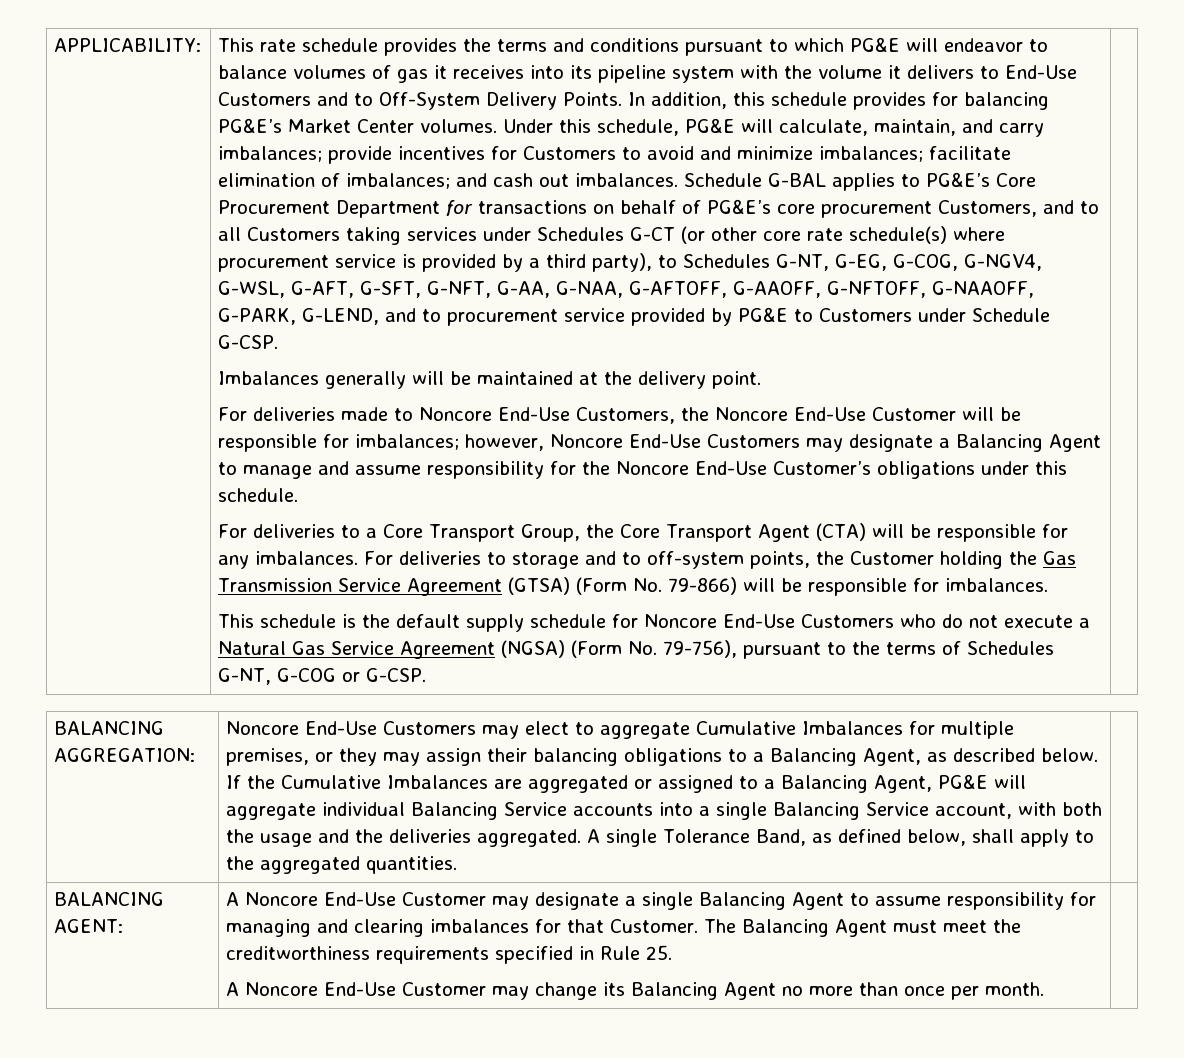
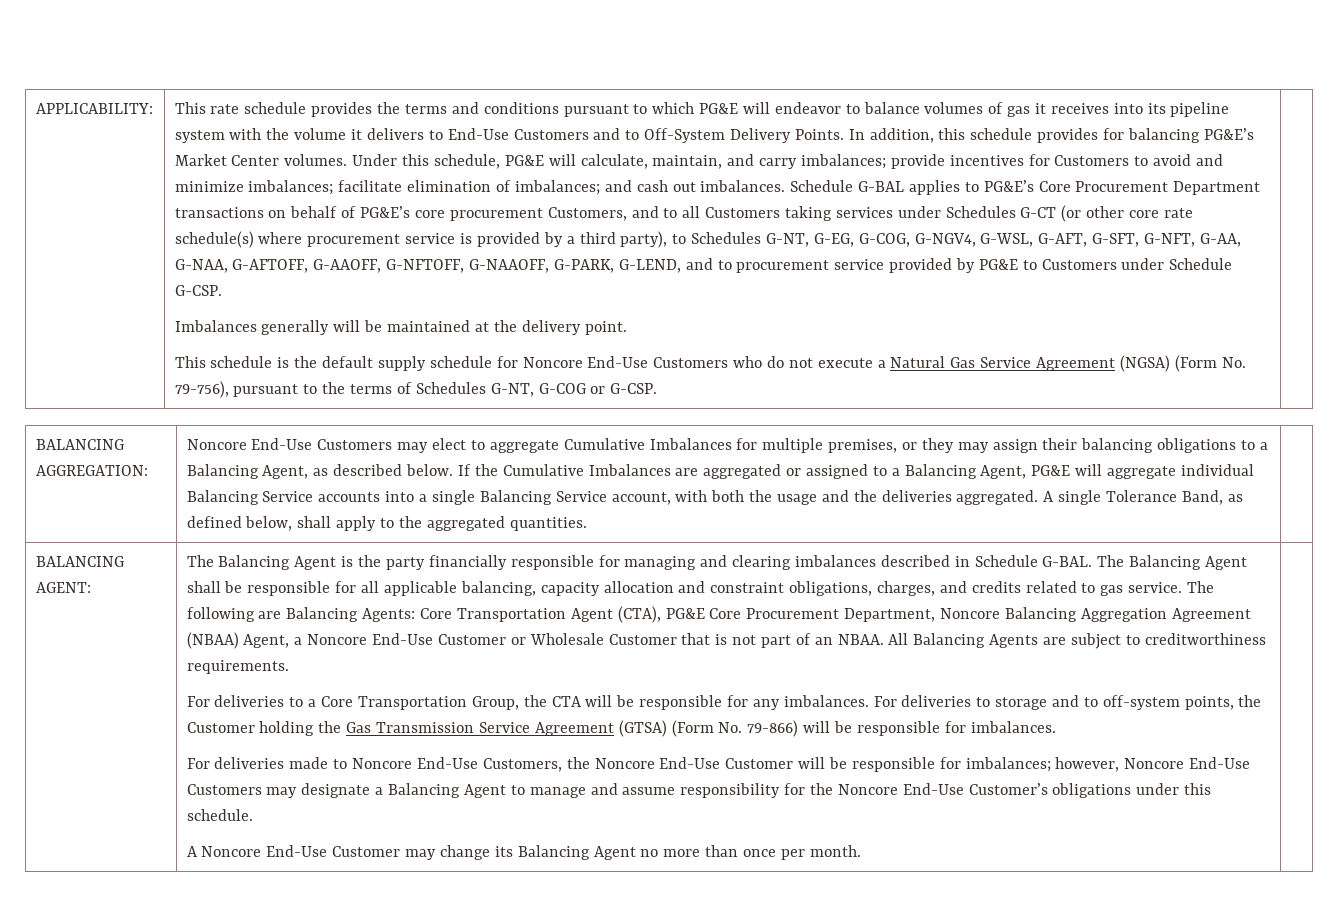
[446,200,474,216] for -> (1261, 188) none
[218,407,1022,424] [218,434,1102,452] [218,461,1068,479] [218,488,299,502] [218,523,1069,542] [218,551,1077,569] [218,577,1049,596] // For deliveries made to Noncore End-Use Customers, the Noncore End-Use Customer will be responsible for imbalances; however, Noncore End-Use Customers may designate a Balancing Agent to manage and assume responsibility for the Noncore End-Use Customer’s obligations under this schedule. // For deliveries to a Core Transport Group, the Core Transport Agent (CTA) will be responsible for any imbalances. For deliveries to storage and to off-system points, the Customer holding the Gas Transmission Service Agreement (GTSA) (Form No. 79-866) will be responsible for imbalances. -> (627, 328) none
[226,892,1065,910] A Noncore End-Use Customer may designate a single Balancing Agent to assume responsibility -> [186,555,594,570] The Balancing Agent is the party financially responsible
[535,919,1022,937] [226,945,673,964] for that Customer. The Balancing Agent must meet the creditworthiness requirements specified in Rule 25. -> [880,555,1247,570] [186,581,1214,596] [186,606,1251,623] [186,632,1266,649] [186,660,289,674] [186,695,1262,710] [186,720,1056,737] [186,757,1251,772] [186,783,1212,798] [186,809,253,821] described in Schedule G-BAL. The Balancing Agent shall be responsible for all applicable balancing, capacity allocation and constraint obligations, charges, and credits related to gas service. The following are Balancing Agents: Core Transportation Agent (CTA), PG&E Core Procurement Department, Noncore Balancing Aggregation Agreement (NBAA) Agent, a Noncore End-Use Customer or Wholesale Customer that is not part of an NBAA. All Balancing Agents are subject to creditworthiness requirements. // For deliveries to a Core Transportation Group, the CTA will be responsible for any imbalances. For deliveries to storage and to off-system points, the Customer holding the Gas Transmission Service Agreement (GTSA) (Form No. 79-866) will be responsible for imbalances. // For deliveries made to Noncore End-Use Customers, the Noncore End-Use Customer will be responsible for imbalances; however, Noncore End-Use Customers may designate a Balancing Agent to manage and assume responsibility for the Noncore End-Use Customer’s obligations under this schedule.

